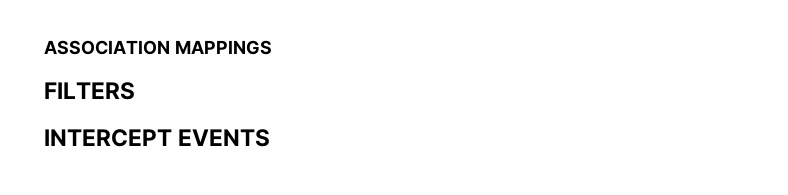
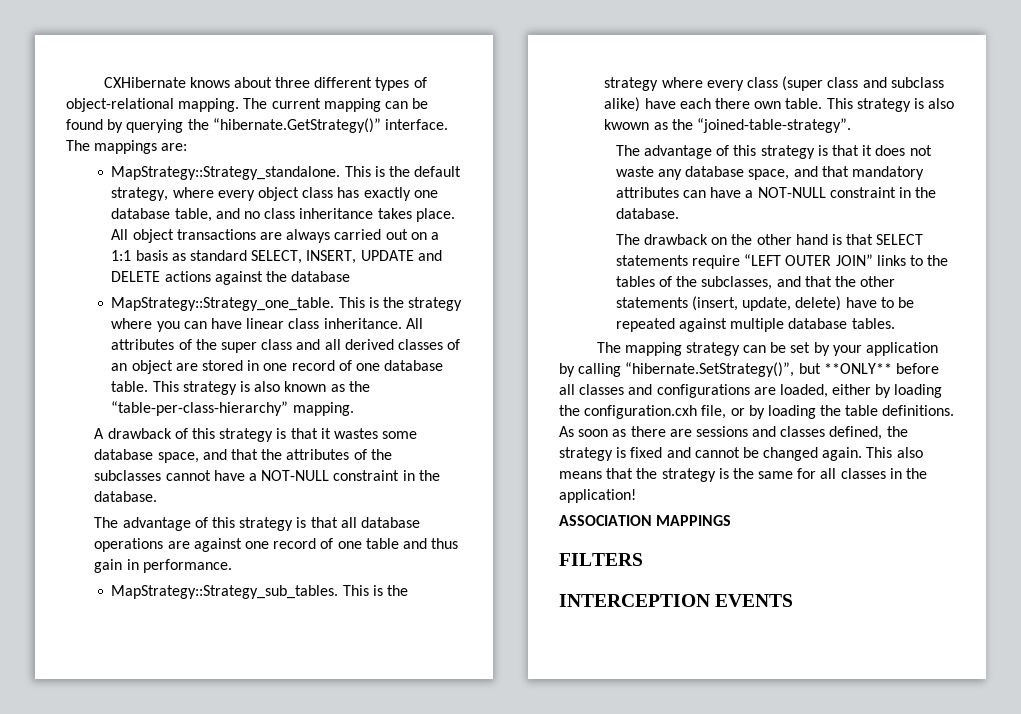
(44, 47) none -> [103,77,427,91] [66,98,429,112] [66,118,448,133] [66,140,188,154] [111,166,462,180] [111,187,438,201] [111,208,455,222] [111,229,439,243] [111,250,442,264] [111,271,351,285] [111,297,463,311] [111,318,423,332] [111,339,461,353] [111,360,444,374] [111,381,370,395] [111,401,354,416] [94,428,418,442] [94,449,392,463] [94,470,440,481] [94,491,158,502] [94,517,420,531] [94,538,459,552] [94,559,232,573] [111,585,409,599] [604,76,944,91] [604,97,955,112] [604,118,852,133] [615,145,932,159] [615,166,924,180] [615,187,937,198] [615,208,679,219] [615,234,924,245] [615,254,949,269] [615,276,896,290] [615,296,914,311] [615,318,895,332] [596,342,939,356] [559,362,939,377] [559,384,943,398] [559,405,955,419] [559,426,908,440] [559,447,923,461] [559,468,928,482] [559,489,636,503] CXHibernate knows about three different types of object-relational mapping. The current mapping can be found by querying the “hibernate.GetStrategy()” interface. The mappings are: // MapStrategy::Strategy_standalone. This is the default strategy, where every object class has exactly one database table, and no class inheritance takes place. All object transactions are always carried out on a 1:1 basis as standard SELECT, INSERT, UPDATE and DELETE actions against the database // MapStrategy::Strategy_one_table. This is the strategy where you can have linear class inheritance. All attributes of the super class and all derived classes of an object are stored in one record of one database table. This strategy is also known as the “table-per-class-hierarchy” mapping. // A drawback of this strategy is that it wastes some database space, and that the attributes of the subclasses cannot have a NOT-NULL constraint in the database. // The advantage of this strategy is that all database operations are against one record of one table and thus gain in performance. // MapStrategy::Strategy_sub_tables. This is the strategy where every class (super class and subclass alike) have each there own table. This strategy is also kwown as the “joined-table-strategy”. // The advantage of this strategy is that it does not waste any database space, and that mandatory attributes can have a NOT-NULL constraint in the database. // The drawback on the other hand is that SELECT statements require “LEFT OUTER JOIN” links to the tables of the subclasses, and that the other statements (insert, update, delete) have to be repeated against multiple database tables. // The mapping strategy can be set by your application by calling “hibernate.SetStrategy()”, but **ONLY** before all classes and configurations are loaded, either by loading the configuration.cxh file, or by loading the table definitions. As soon as there are sessions and classes defined, the strategy is fixed and cannot be changed again. This also means that the strategy is the same for all classes in the application! //
[44,129,172,147] INTERCEPT -> [559,594,710,607] INTERCEPTION

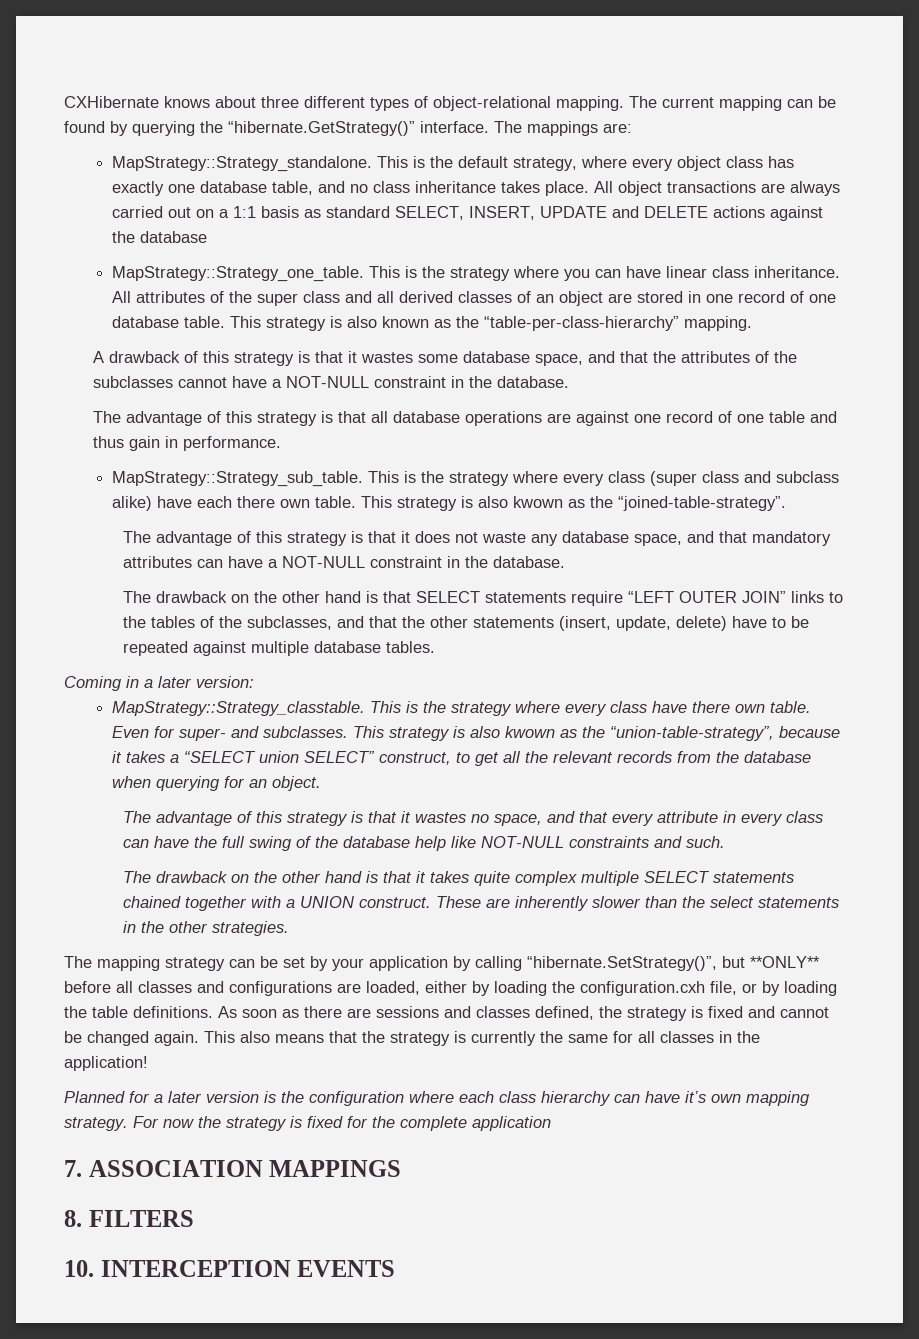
[111,585,339,599] MapStrategy::Strategy_sub_tables. -> [111,471,363,487] MapStrategy::Strategy_sub_table.
(895, 323) none -> [64,676,254,691] [111,701,811,716] [111,726,840,741] [111,751,811,766] [111,776,321,791] [122,811,823,826] [122,836,725,851] [122,871,794,886] [122,896,839,911] [122,921,289,936] // Coming in a later version: // MapStrategy::Strategy_classtable. This is the strategy where every class have there own table. Even for super- and subclasses. This strategy is also kwown as the “union-table-strategy”, because it takes a “SELECT union SELECT” construct, to get all the relevant records from the database when querying for an object. // The advantage of this strategy is that it wastes no space, and that every attribute in every class can have the full swing of the database help like NOT-NULL constraints and such. // The drawback on the other hand is that it takes quite complex multiple SELECT statements chained together with a UNION construct. These are inherently slower than the select statements in the other strategies.
(729, 473) none -> [471,1031,536,1046] currently
(636, 496) none -> [64,1091,810,1106] [64,1116,551,1131] [64,1160,82,1177] Planned for a later version is the configuration where each class hierarchy can have it’s own mapping strategy. For now the strategy is fixed for the complete application // 7.
(732, 520) none -> [64,1210,82,1227] 8.
(643, 559) none -> [64,1260,94,1277] 10.

